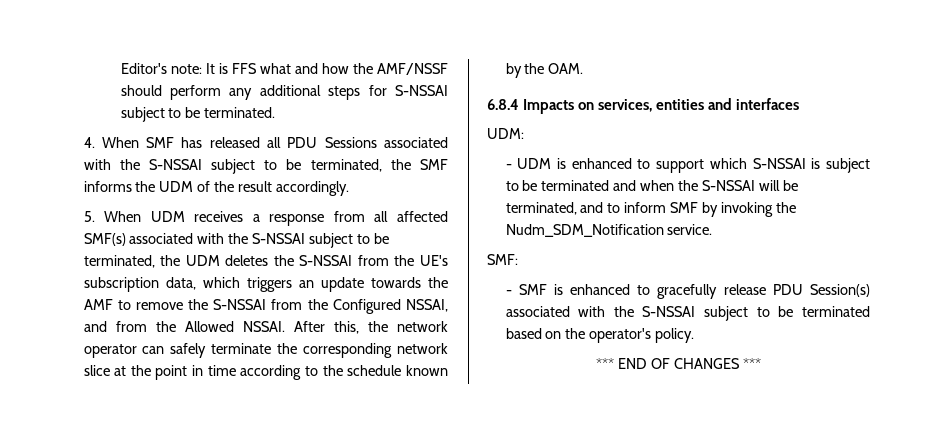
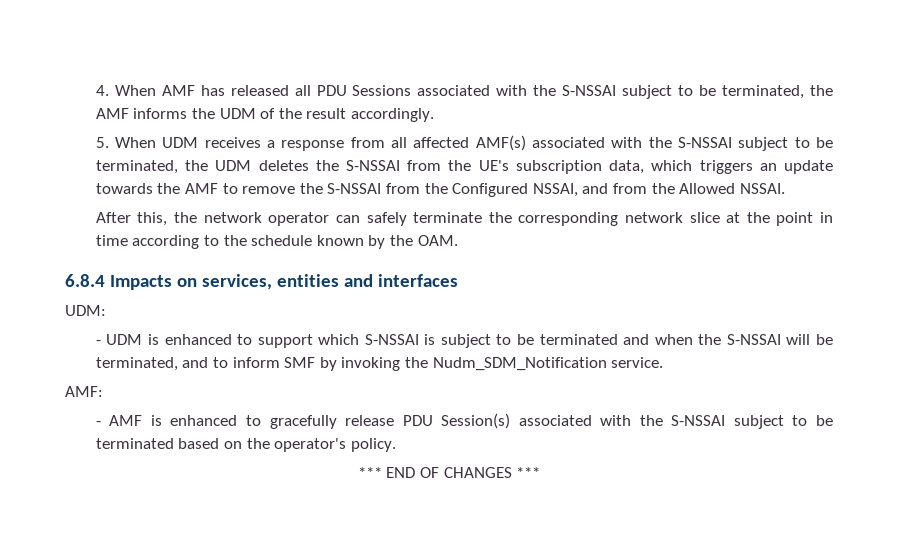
[120,63,448,75] [120,85,448,100] [120,107,276,122] Editor's note: It is FFS what and how the AMF/NSSF should perform any additional steps for S-NSSAI subject to be terminated. // -> (95, 90) none
[146,137,175,148] SMF -> [161,85,195,96] AMF
[420,159,448,170] SMF -> [95,108,129,119] AMF
[83,233,126,246] SMF(s) -> [475,135,526,151] AMF(s)
(285, 326) none -> (785, 188) //
[487,254,518,265] [505,284,547,295] SMF: // - SMF -> [65,386,103,397] [95,415,143,426] AMF: // - AMF

